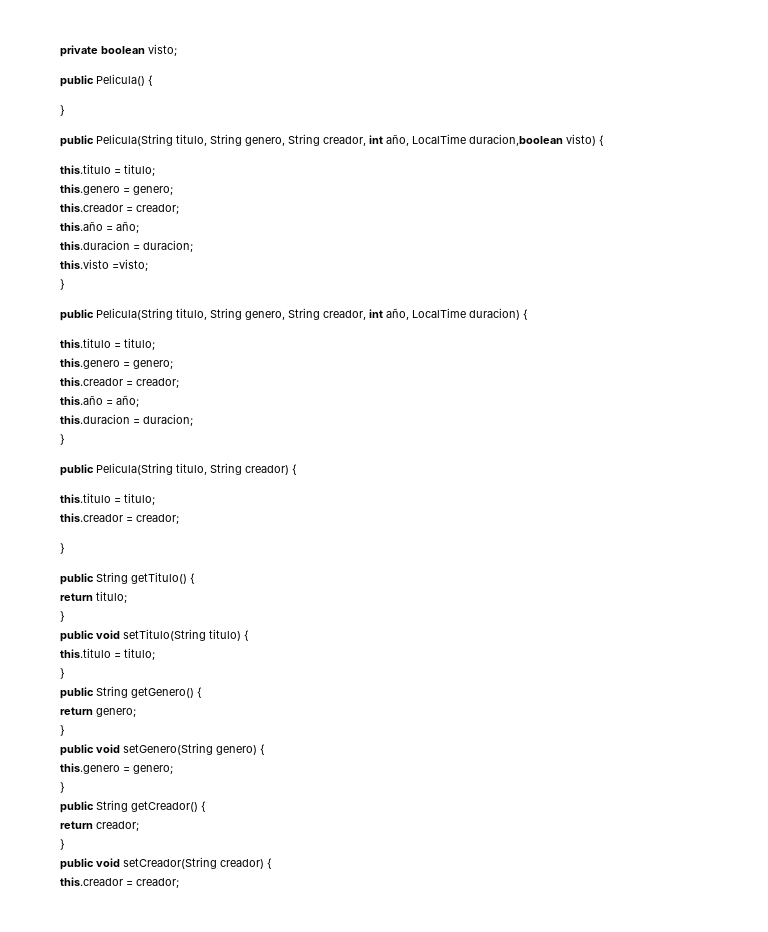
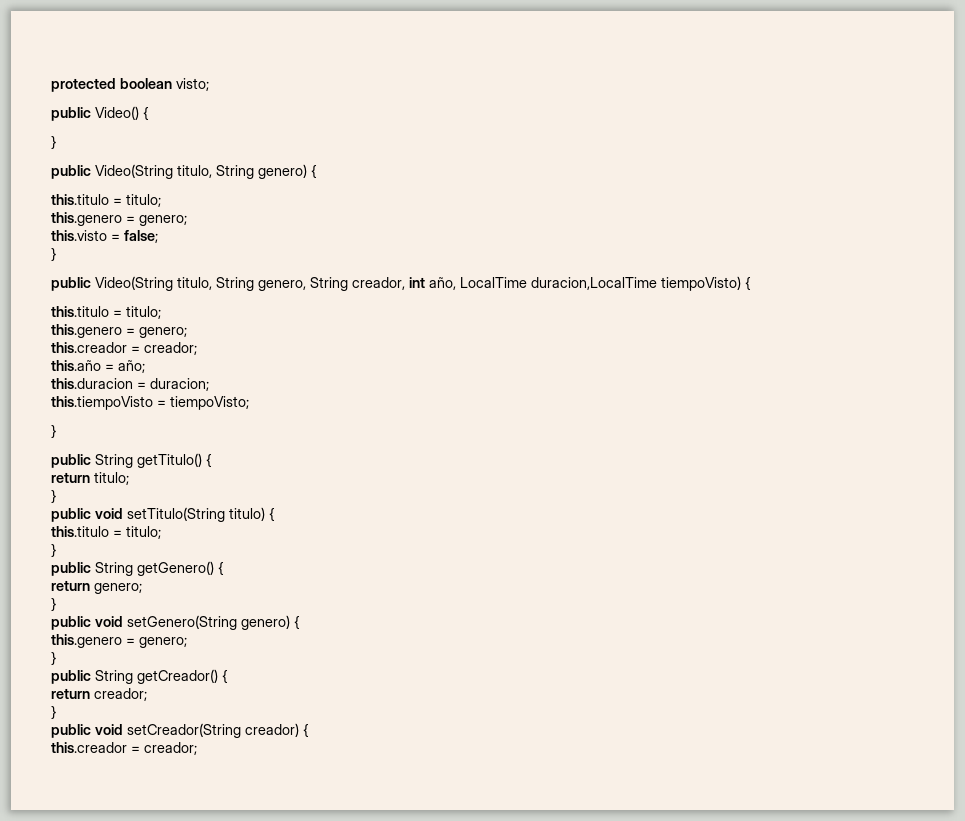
[60,45,98,57] private -> [51,78,116,92] protected
[96,74,145,86] Pelicula() -> [95,106,139,120] Video()
[96,134,596,146] Pelicula(String titulo, String genero, String creador, int año, LocalTime duracion,boolean visto) -> [95,164,317,179] [51,194,161,207] [51,212,187,226] [51,230,158,243] [51,247,57,262] [51,276,741,291] Video(String titulo, String genero) { // this.titulo = titulo; // this.genero = genero; // this.visto = false; // } // public Video(String titulo, String genero, String creador, int año, LocalTime duracion,LocalTime tiempoVisto)
[60,259,148,271] [60,279,65,290] [60,308,528,321] [60,338,155,350] [60,358,173,369] [60,377,179,388] [60,395,139,407] [60,414,193,426] [60,434,65,445] [60,463,297,476] [60,493,155,505] [60,513,179,524] this.visto =visto; // } // public Pelicula(String titulo, String genero, String creador, int año, LocalTime duracion) { // this.titulo = titulo; // this.genero = genero; // this.creador = creador; // this.año = año; // this.duracion = duracion; // } // public Pelicula(String titulo, String creador) { // this.titulo = titulo; // this.creador = creador; -> [51,396,249,410] this.tiempoVisto = tiempoVisto;

